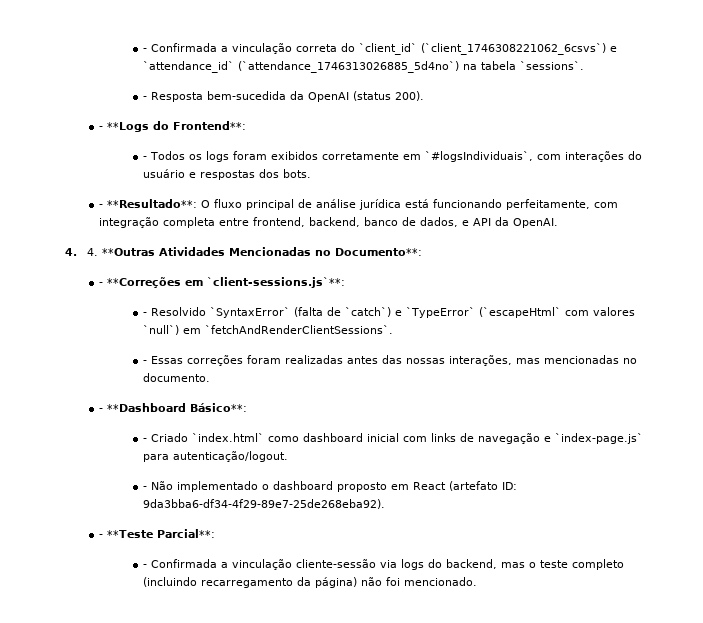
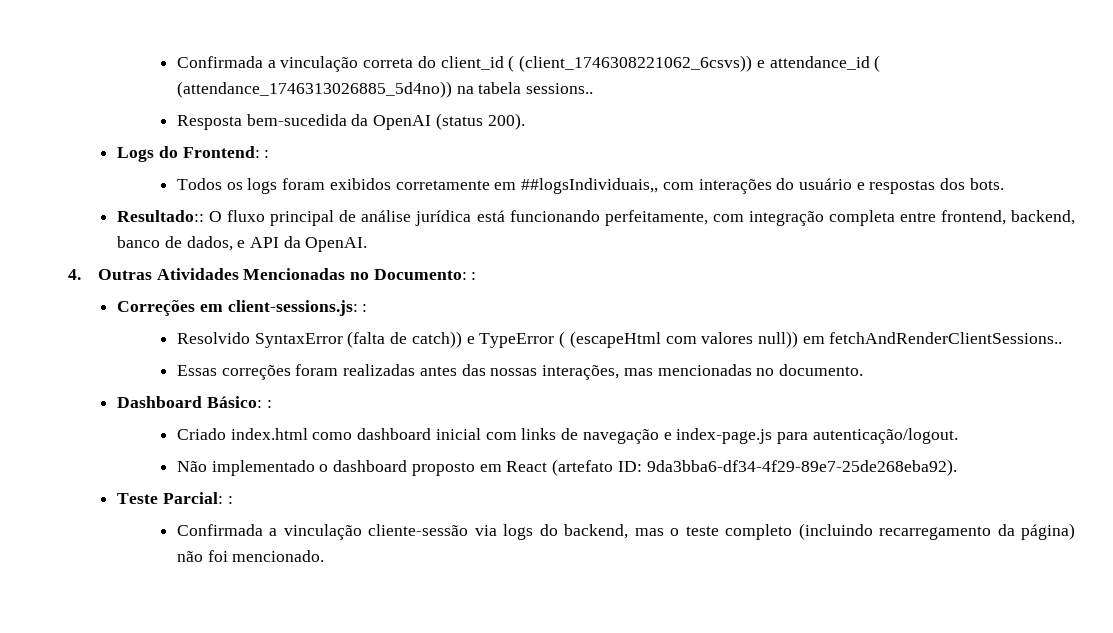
[142,48,147,52] - -> (176, 62) none
[358,43,617,55] [142,61,584,73] [142,96,147,100] `client_id` (`client_1746308221062_6csvs`) e `attendance_id` (`attendance_1746313026885_5d4no`) na tabela `sessions`. // - -> [440,55,881,72] [176,81,594,98] client_id ( (client_1746308221062_6csvs)) e attendance_id ( (attendance_1746313026885_5d4no)) na tabela sessions.. //
[98,121,246,132] [142,156,147,160] - **Logs do Frontend**: // - -> [117,146,270,162] Logs do Frontend: : //
[424,151,533,162] `#logsIndividuais`, -> [521,178,659,194] ##logsIndividuais,,
[98,199,197,208] - **Resultado**: -> [117,210,205,222] Resultado::
[86,248,155,256] 4. **Outras -> [97,269,152,280] Outras
[334,248,422,256] [98,277,345,288] [142,307,635,318] [142,325,393,335] [142,360,147,364] Documento**: // - **Correções em `client-sessions.js`**: // - Resolvido `SyntaxError` (falta de `catch`) e `TypeError` (`escapeHtml` com valores `null`) em `fetchAndRenderClientSessions`. // - -> [373,269,477,280] [117,300,368,316] [176,331,1063,348] Documento: : // Correções em client-sessions.js: : // Resolvido SyntaxError (falta de catch)) e TypeError ( (escapeHtml com valores null)) em fetchAndRenderClientSessions.. //
[98,403,247,412] [142,433,264,442] - **Dashboard Básico**: // - Criado `index.html` -> [117,396,272,408] [176,428,308,440] Dashboard Básico: : // Criado index.html
[554,433,643,444] `index-page.js` -> [676,428,773,444] index-page.js
[142,486,147,490] - -> (958, 436) none
[98,529,215,538] [142,564,147,568] - **Teste Parcial**: // - -> [117,492,233,504] Teste Parcial: : //

